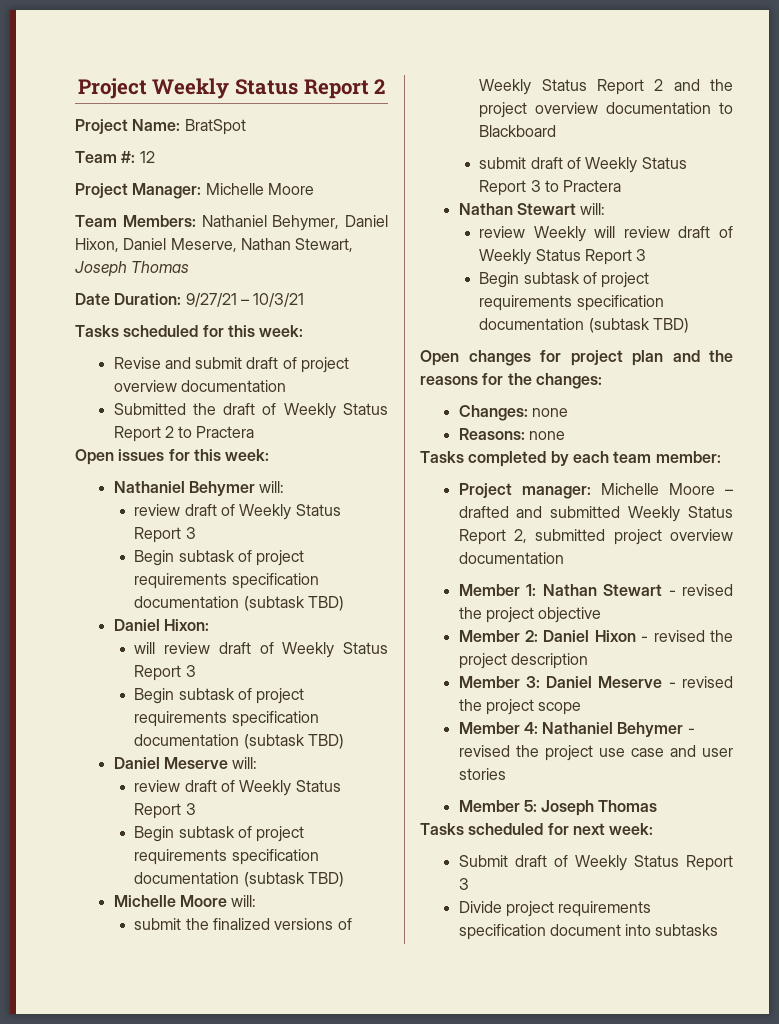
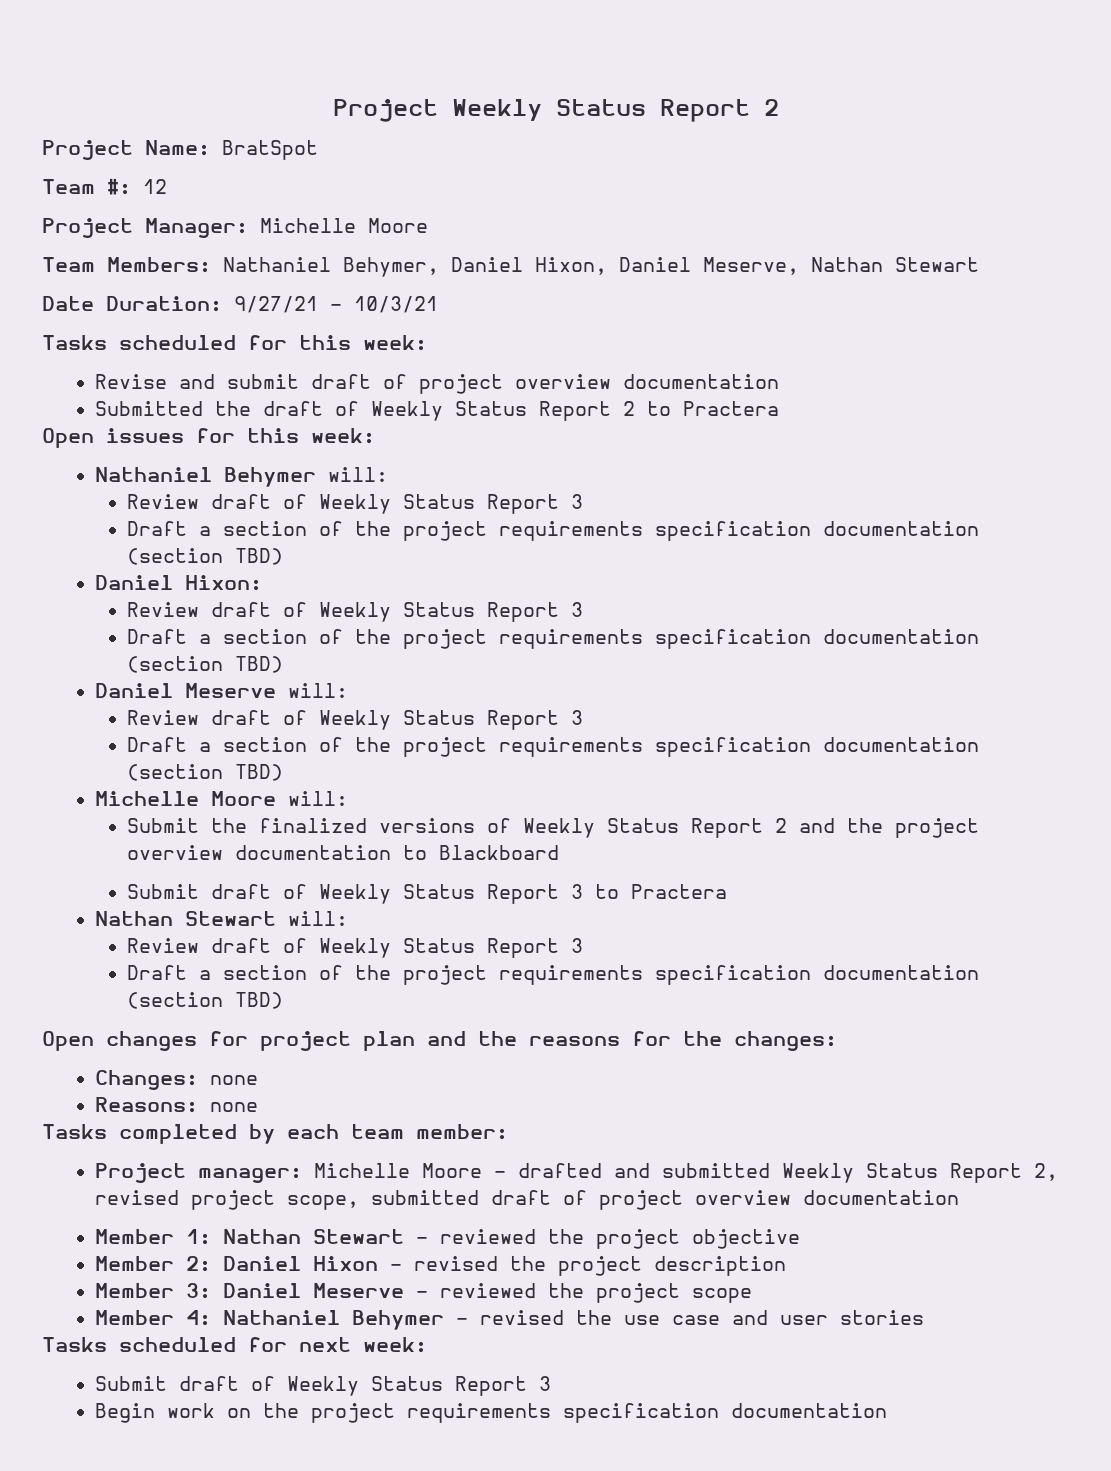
[295,238,354,252] [75,261,190,277] Stewart, Joseph Thomas -> [895,257,979,272] Stewart
[134,504,341,520] [134,527,196,543] [134,550,305,566] [134,573,319,589] [134,596,305,611] review draft of Weekly Status Report 3 // Begin subtask of project requirements specification documentation (subtask -> [126,494,583,514] [126,521,979,541] [126,548,223,565] Review draft of Weekly Status Report 3 // Draft a section of the project requirements specification documentation (section
[134,642,388,658] [134,665,196,681] [134,688,305,704] [134,711,319,727] [134,734,305,749] will review draft of Weekly Status Report 3 // Begin subtask of project requirements specification documentation (subtask -> [126,602,583,622] [126,629,979,649] [126,656,223,673] Review draft of Weekly Status Report 3 // Draft a section of the project requirements specification documentation (section
[134,780,341,796] [134,803,196,819] [134,826,305,842] [134,849,319,865] [134,872,305,887] review draft of Weekly Status Report 3 // Begin subtask of project requirements specification documentation (subtask -> [126,710,583,730] [126,737,979,757] [126,764,223,781] Review draft of Weekly Status Report 3 // Draft a section of the project requirements specification documentation (section
[134,918,182,930] submit -> [126,818,199,833] Submit
[479,157,527,169] submit -> [126,884,199,899] Submit
[479,226,733,242] [479,249,647,265] [479,272,650,288] [479,295,664,311] [479,318,650,333] review Weekly will review draft of Weekly Status Report 3 // Begin subtask of project requirements specification documentation (subtask -> [126,938,583,958] [126,965,979,985] [126,992,223,1009] Review draft of Weekly Status Report 3 // Draft a section of the project requirements specification documentation (section
[535,529,606,541] submitted -> [95,1190,588,1210] revised project scope, submitted draft of
[682,584,733,596] revised -> [440,1229,537,1244] reviewed
[682,676,733,688] revised -> [440,1283,537,1298] reviewed
[544,745,593,761] project -> (613, 1317) none
[458,800,658,816] // Member 5: Joseph Thomas -> (925, 1317) none
[458,901,652,917] [458,924,719,940] Divide project requirements specification document into subtasks -> [95,1403,888,1423] Begin work on the project requirements specification documentation

